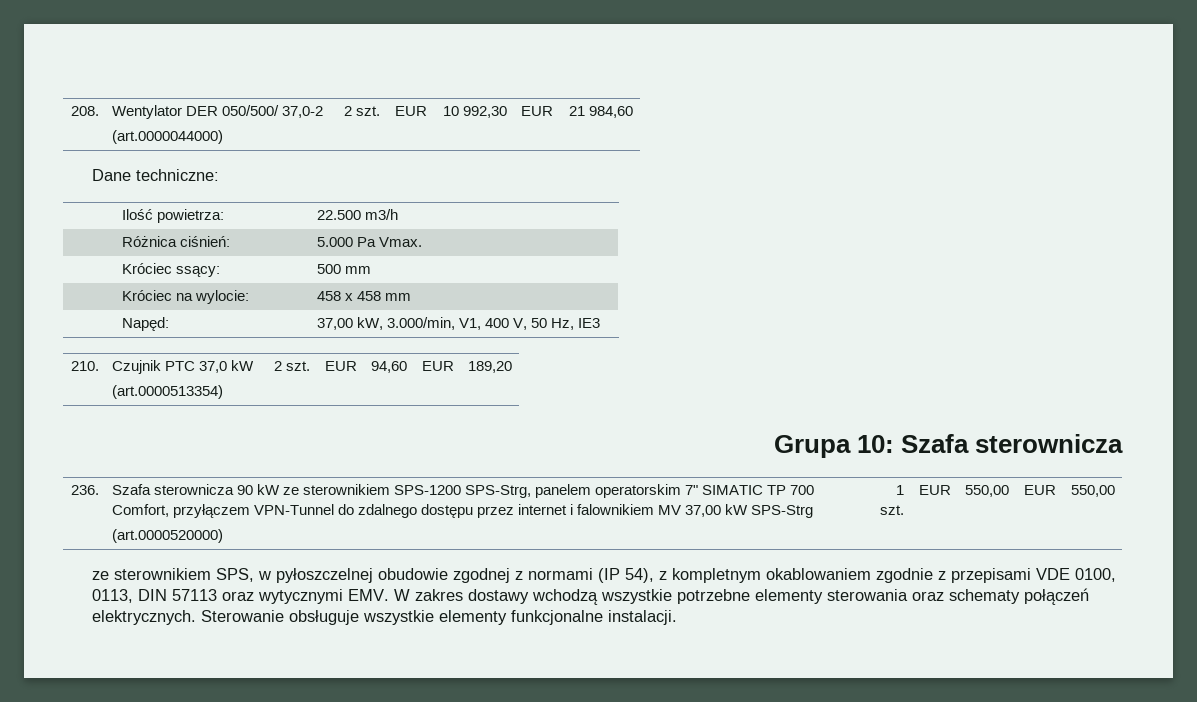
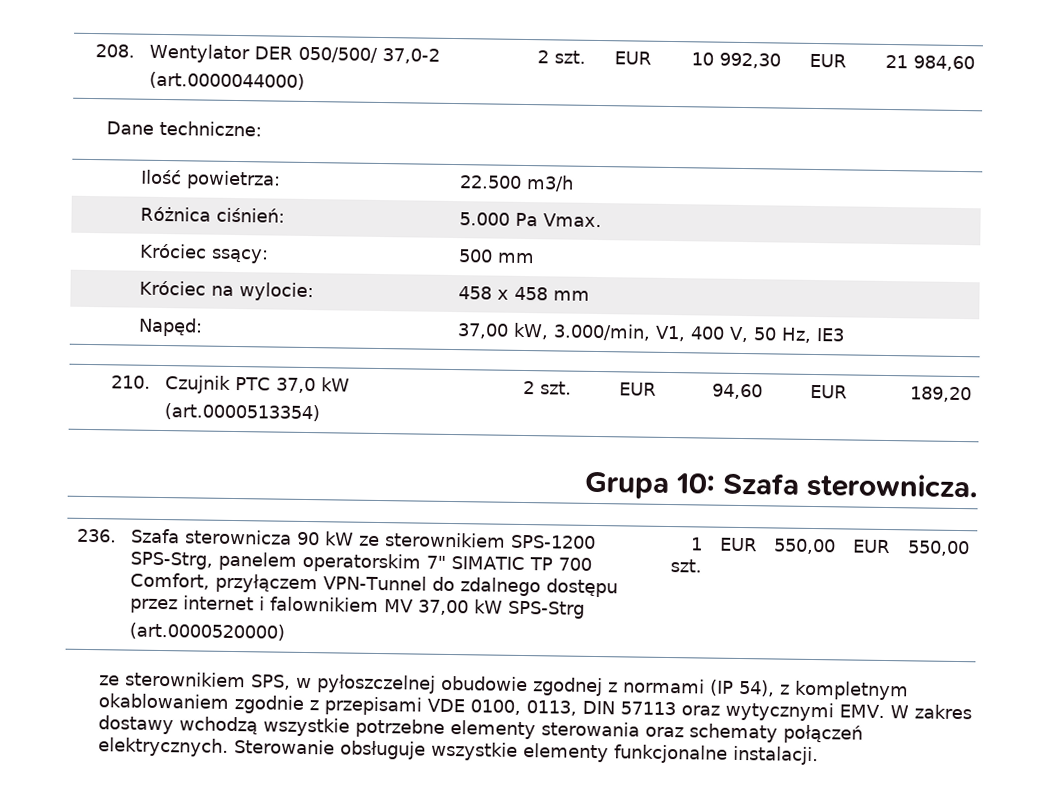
[975,434,1123,453] sterownicza -> [806,472,980,499] sterownicza.

